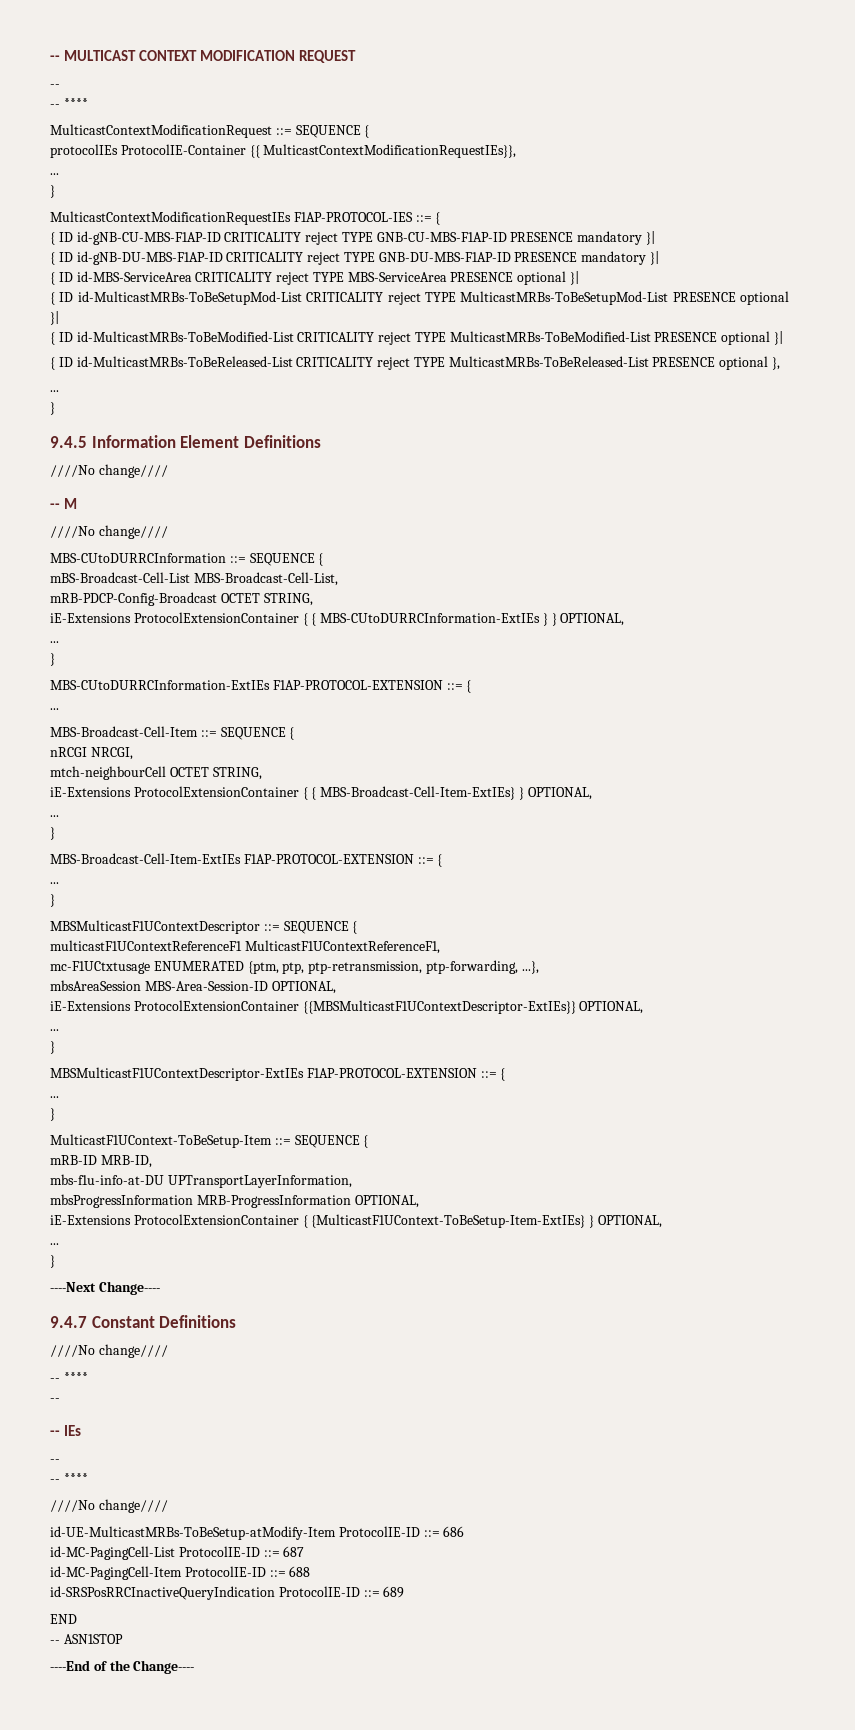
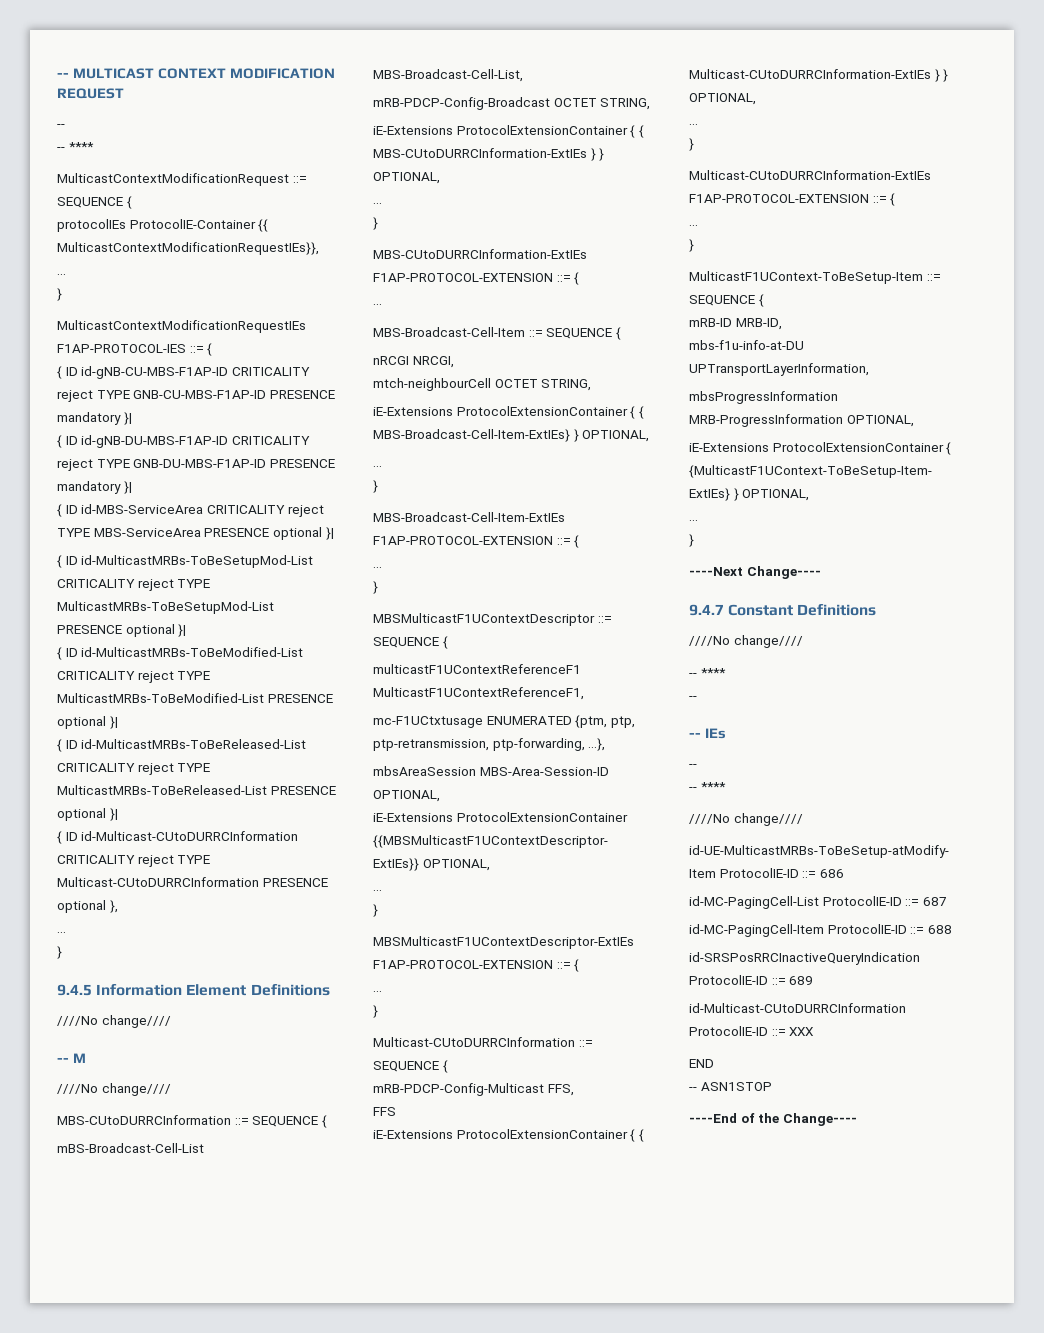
(769, 363) none -> [109,808,118,821] [57,831,299,844] [57,855,211,867] [57,877,328,887] [57,900,106,913] }| // { ID id-Multicast-CUtoDURRCInformation CRITICALITY reject TYPE Multicast-CUtoDURRCInformation PRESENCE optional
(55, 1114) none -> [373,1037,593,1047] [373,1060,448,1073] [373,1083,574,1096] [373,1107,396,1116] [373,1129,644,1142] [689,69,949,82] [689,93,756,105] [689,124,698,125] [689,138,694,151] [689,170,931,180] [689,193,896,206] [689,225,698,226] [689,239,694,252] // Multicast-CUtoDURRCInformation ::= SEQUENCE { // mRB-PDCP-Config-Multicast FFS, // FFS // iE-Extensions ProtocolExtensionContainer { { Multicast-CUtoDURRCInformation-ExtIEs } } OPTIONAL, // ... // } // Multicast-CUtoDURRCInformation-ExtIEs F1AP-PROTOCOL-EXTENSION ::= { // ... // }
(405, 1592) none -> [689,1003,906,1013] [689,1026,815,1036] // id-Multicast-CUtoDURRCInformation ProtocolIE-ID ::= XXX

